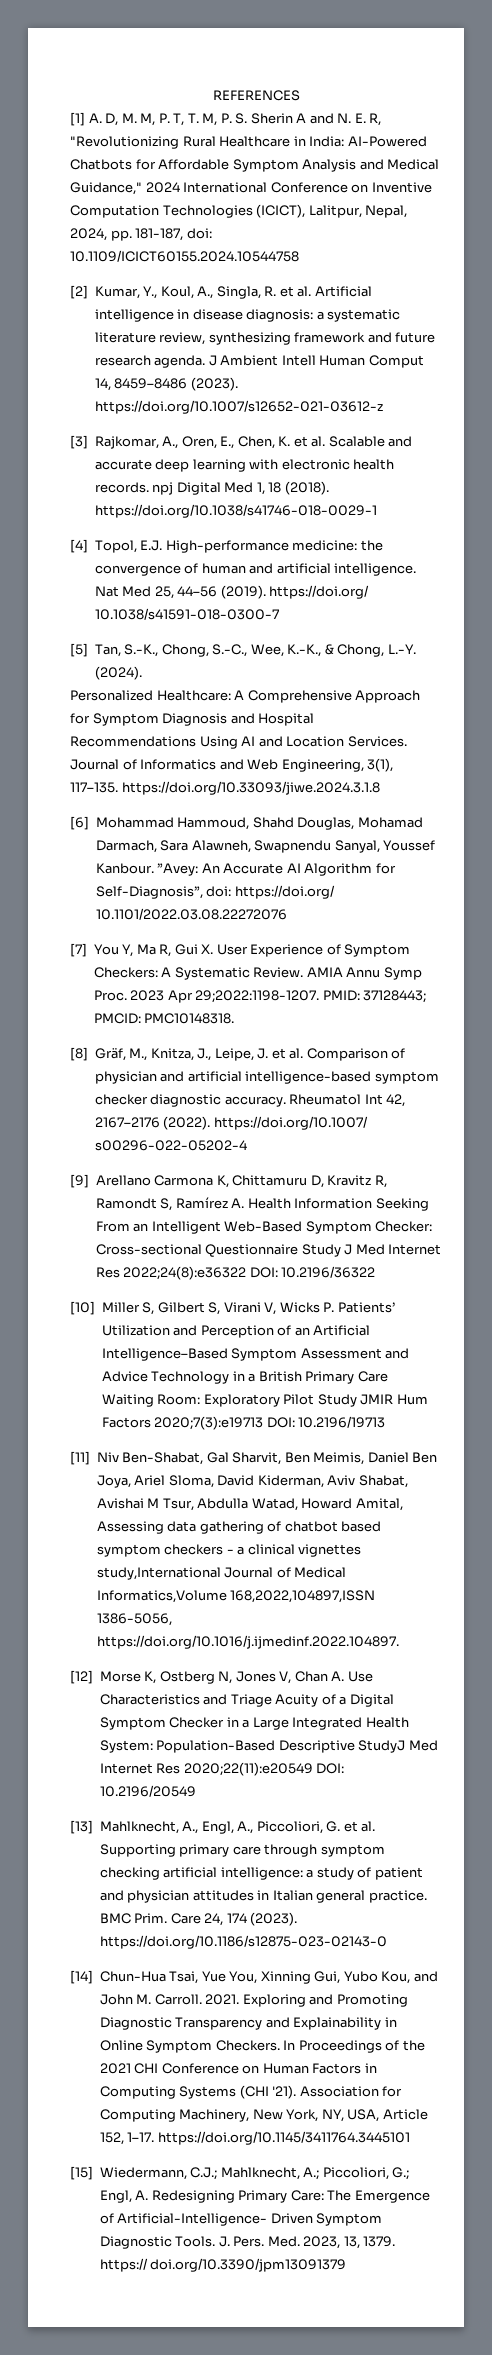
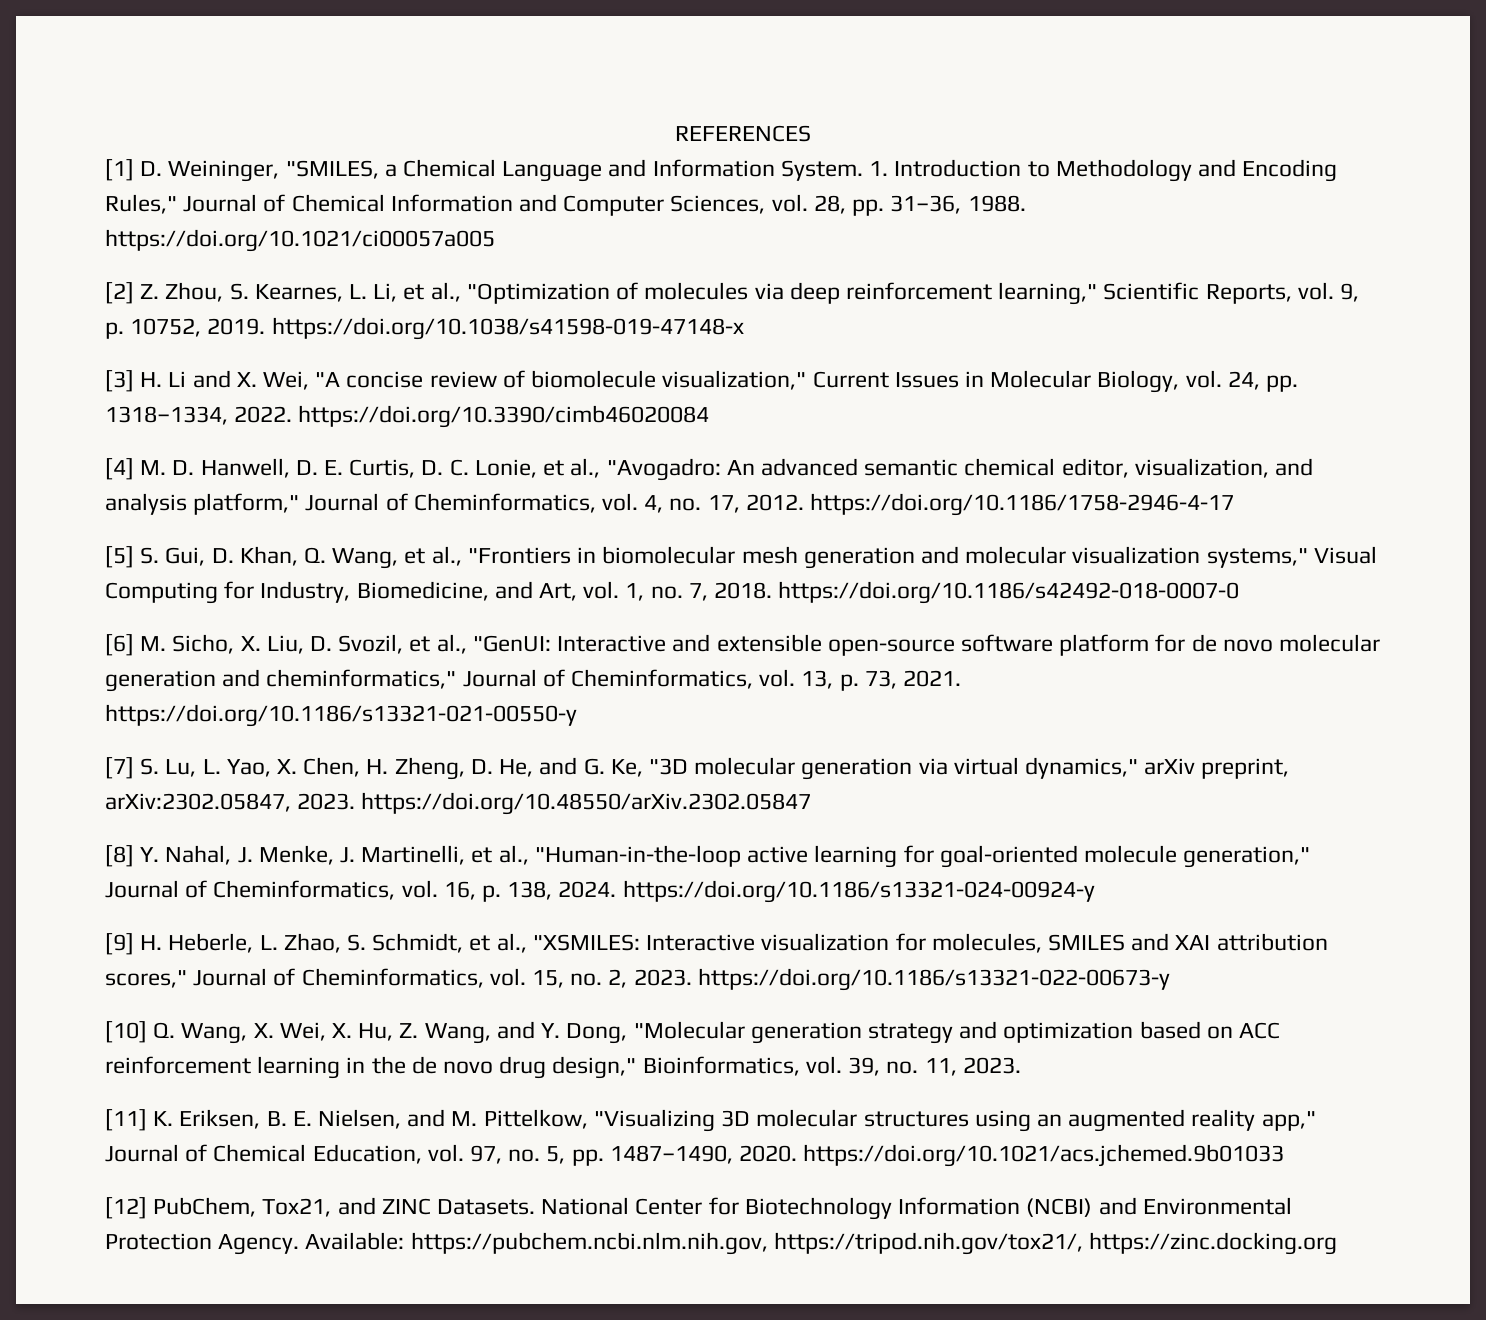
[88,113,382,126] [70,136,427,149] [70,159,440,172] [70,182,432,195] [70,204,408,218] [70,228,212,241] [70,250,299,262] [70,285,372,299] [94,309,401,322] [94,332,436,345] [94,355,424,368] [94,377,238,391] [94,400,383,414] [70,435,413,449] [94,459,395,472] [94,481,329,495] [94,504,377,518] [70,539,383,553] [94,563,417,576] [94,585,370,599] [94,608,279,620] [70,643,416,657] [94,666,142,680] [70,690,421,703] [70,713,315,726] [70,736,407,749] [70,758,394,772] [70,781,380,795] [70,816,423,830] [95,840,436,853] [95,863,396,876] [95,885,335,899] [95,908,287,920] [70,943,411,957] [93,967,422,980] [93,990,427,1003] [93,1013,235,1024] [70,1047,406,1061] [94,1071,439,1084] [94,1094,406,1107] [94,1116,368,1130] [94,1140,247,1151] [70,1174,387,1188] [95,1197,429,1211] [95,1221,433,1234] [95,1244,442,1257] [95,1266,376,1280] [70,1301,395,1315] [101,1325,371,1338] [101,1348,410,1361] [101,1371,388,1384] [101,1394,428,1407] [101,1416,386,1430] [70,1451,438,1465] [96,1475,408,1488] [96,1498,403,1511] [96,1521,382,1534] [96,1544,362,1557] [96,1567,347,1580] [96,1590,376,1603] [96,1613,172,1626] [96,1635,399,1649] [70,1670,373,1684] [99,1694,394,1707] [99,1717,409,1730] [99,1740,438,1753] [99,1762,345,1776] [99,1785,196,1797] [70,1820,376,1834] [99,1844,385,1857] [99,1867,423,1880] [99,1890,427,1903] [99,1912,298,1926] [99,1935,387,1949] [70,1970,438,1984] [99,1994,408,2007] [99,2017,397,2030] [99,2040,425,2053] [99,2063,377,2074] [99,2085,403,2099] [99,2109,428,2122] [99,2131,410,2145] [70,2166,410,2180] [99,2190,430,2203] [99,2213,383,2226] [99,2236,396,2249] [99,2258,347,2272] A. D, M. M, P. T, T. M, P. S. Sherin A and N. E. R, "Revolutionizing Rural Healthcare in India: AI-Powered Chatbots for Affordable Symptom Analysis and Medical Guidance," 2024 International Conference on Inventive Computation Technologies (ICICT), Lalitpur, Nepal, 2024, pp. 181-187, doi: 10.1109/ICICT60155.2024.10544758 // [2] Kumar, Y., Koul, A., Singla, R. et al. Artificial intelligence in disease diagnosis: a systematic literature review, synthesizing framework and future research agenda. J Ambient Intell Human Comput 14, 8459–8486 (2023). https://doi.org/10.1007/s12652-021-03612-z // [3] Rajkomar, A., Oren, E., Chen, K. et al. Scalable and accurate deep learning with electronic health records. npj Digital Med 1, 18 (2018). https://doi.org/10.1038/s41746-018-0029-1 // [4] Topol, E.J. High-performance medicine: the convergence of human and artificial intelligence. Nat Med 25, 44–56 (2019). https://doi.org/ 10.1038/s41591-018-0300-7 // [5] Tan, S.-K., Chong, S.-C., Wee, K.-K., & Chong, L.-Y. (2024). // Personalized Healthcare: A Comprehensive Approach for Symptom Diagnosis and Hospital Recommendations Using AI and Location Services. Journal of Informatics and Web Engineering, 3(1), 117–135. https://doi.org/10.33093/jiwe.2024.3.1.8 // [6] Mohammad Hammoud, Shahd Douglas, Mohamad Darmach, Sara Alawneh, Swapnendu Sanyal, Youssef Kanbour. ”Avey: An Accurate AI Algorithm for Self-Diagnosis”, doi: https://doi.org/ 10.1101/2022.03.08.22272076 // [7] You Y, Ma R, Gui X. User Experience of Symptom Checkers: A Systematic Review. AMIA Annu Symp Proc. 2023 Apr 29;2022:1198-1207. PMID: 37128443; PMCID: PMC10148318. // [8] Gräf, M., Knitza, J., Leipe, J. et al. Comparison of physician and artificial intelligence-based symptom checker diagnostic accuracy. Rheumatol Int 42, 2167–2176 (2022). https://doi.org/10.1007/ s00296-022-05202-4 // [9] Arellano Carmona K, Chittamuru D, Kravitz R, Ramondt S, Ramírez A. Health Information Seeking From an Intelligent Web-Based Symptom Checker: Cross-sectional Questionnaire Study J Med Internet Res 2022;24(8):e36322 DOI: 10.2196/36322 // [10] Miller S, Gilbert S, Virani V, Wicks P. Patients’ Utilization and Perception of an Artificial Intelligence–Based Symptom Assessment and Advice Technology in a British Primary Care Waiting Room: Exploratory Pilot Study JMIR Hum Factors 2020;7(3):e19713 DOI: 10.2196/19713 // [11] Niv Ben-Shabat, Gal Sharvit, Ben Meimis, Daniel Ben Joya, Ariel Sloma, David Kiderman, Aviv Shabat, Avishai M Tsur, Abdulla Watad, Howard Amital, Assessing data gathering of chatbot based symptom checkers - a clinical vignettes study,International Journal of Medical Informatics,Volume 168,2022,104897,ISSN 1386-5056, https://doi.org/10.1016/j.ijmedinf.2022.104897. // [12] Morse K, Ostberg N, Jones V, Chan A. Use Characteristics and Triage Acuity of a Digital Symptom Checker in a Large Integrated Health System: Population-Based Descriptive StudyJ Med Internet Res 2020;22(11):e20549 DOI: 10.2196/20549 // [13] Mahlknecht, A., Engl, A., Piccoliori, G. et al. Supporting primary care through symptom checking artificial intelligence: a study of patient and physician attitudes in Italian general practice. BMC Prim. Care 24, 174 (2023). https://doi.org/10.1186/s12875-023-02143-0 // [14] Chun-Hua Tsai, Yue You, Xinning Gui, Yubo Kou, and John M. Carroll. 2021. Exploring and Promoting Diagnostic Transparency and Explainability in Online Symptom Checkers. In Proceedings of the 2021 CHI Conference on Human Factors in Computing Systems (CHI '21). Association for Computing Machinery, New York, NY, USA, Article 152, 1–17. https://doi.org/10.1145/3411764.3445101 // [15] Wiedermann, C.J.; Mahlknecht, A.; Piccoliori, G.; Engl, A. Redesigning Primary Care: The Emergence of Artificial-Intelligence- Driven Symptom Diagnostic Tools. J. Pers. Med. 2023, 13, 1379. https:// doi.org/10.3390/jpm13091379 -> [140,159,1338,182] [105,194,1026,216] [105,229,495,252] [105,282,1359,305] [105,317,744,340] [105,370,1298,393] [105,405,710,428] [105,458,1313,481] [105,493,1235,516] [105,546,1377,569] [105,581,1240,604] [105,634,1380,656] [105,669,962,692] [105,704,577,727] [105,757,1290,780] [105,792,812,815] [105,845,1311,868] [105,880,1095,903] [105,933,1328,955] [105,968,1170,991] [105,1021,1280,1044] [105,1056,1021,1079] [105,1109,1316,1132] [105,1144,1285,1167] [105,1197,1292,1220] [105,1232,1338,1255] D. Weininger, "SMILES, a Chemical Language and Information System. 1. Introduction to Methodology and Encoding Rules," Journal of Chemical Information and Computer Sciences, vol. 28, pp. 31–36, 1988. https://doi.org/10.1021/ci00057a005 // [2] Z. Zhou, S. Kearnes, L. Li, et al., "Optimization of molecules via deep reinforcement learning," Scientific Reports, vol. 9, p. 10752, 2019. https://doi.org/10.1038/s41598-019-47148-x // [3] H. Li and X. Wei, "A concise review of biomolecule visualization," Current Issues in Molecular Biology, vol. 24, pp. 1318–1334, 2022. https://doi.org/10.3390/cimb46020084 // [4] M. D. Hanwell, D. E. Curtis, D. C. Lonie, et al., "Avogadro: An advanced semantic chemical editor, visualization, and analysis platform," Journal of Cheminformatics, vol. 4, no. 17, 2012. https://doi.org/10.1186/1758-2946-4-17 // [5] S. Gui, D. Khan, Q. Wang, et al., "Frontiers in biomolecular mesh generation and molecular visualization systems," Visual Computing for Industry, Biomedicine, and Art, vol. 1, no. 7, 2018. https://doi.org/10.1186/s42492-018-0007-0 // [6] M. Sicho, X. Liu, D. Svozil, et al., "GenUI: Interactive and extensible open-source software platform for de novo molecular generation and cheminformatics," Journal of Cheminformatics, vol. 13, p. 73, 2021. https://doi.org/10.1186/s13321-021-00550-y // [7] S. Lu, L. Yao, X. Chen, H. Zheng, D. He, and G. Ke, "3D molecular generation via virtual dynamics," arXiv preprint, arXiv:2302.05847, 2023. https://doi.org/10.48550/arXiv.2302.05847 // [8] Y. Nahal, J. Menke, J. Martinelli, et al., "Human-in-the-loop active learning for goal-oriented molecule generation," Journal of Cheminformatics, vol. 16, p. 138, 2024. https://doi.org/10.1186/s13321-024-00924-y // [9] H. Heberle, L. Zhao, S. Schmidt, et al., "XSMILES: Interactive visualization for molecules, SMILES and XAI attribution scores," Journal of Cheminformatics, vol. 15, no. 2, 2023. https://doi.org/10.1186/s13321-022-00673-y // [10] Q. Wang, X. Wei, X. Hu, Z. Wang, and Y. Dong, "Molecular generation strategy and optimization based on ACC reinforcement learning in the de novo drug design," Bioinformatics, vol. 39, no. 11, 2023. // [11] K. Eriksen, B. E. Nielsen, and M. Pittelkow, "Visualizing 3D molecular structures using an augmented reality app," Journal of Chemical Education, vol. 97, no. 5, pp. 1487–1490, 2020. https://doi.org/10.1021/acs.jchemed.9b01033 // [12] PubChem, Tox21, and ZINC Datasets. National Center for Biotechnology Information (NCBI) and Environmental Protection Agency. Available: https://pubchem.ncbi.nlm.nih.gov, https://tripod.nih.gov/tox21/, https://zinc.docking.org

